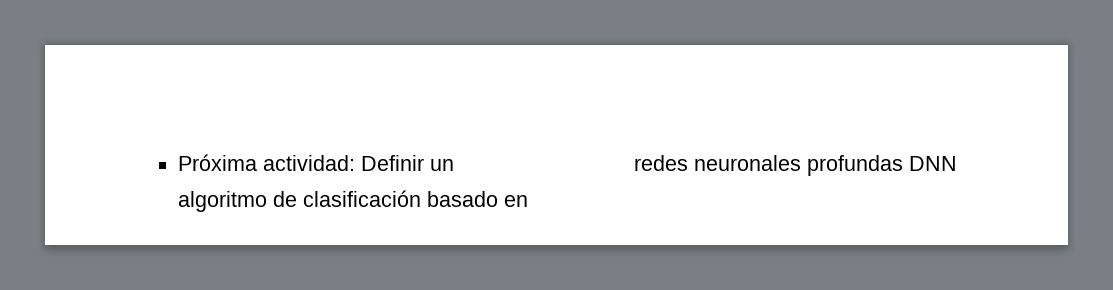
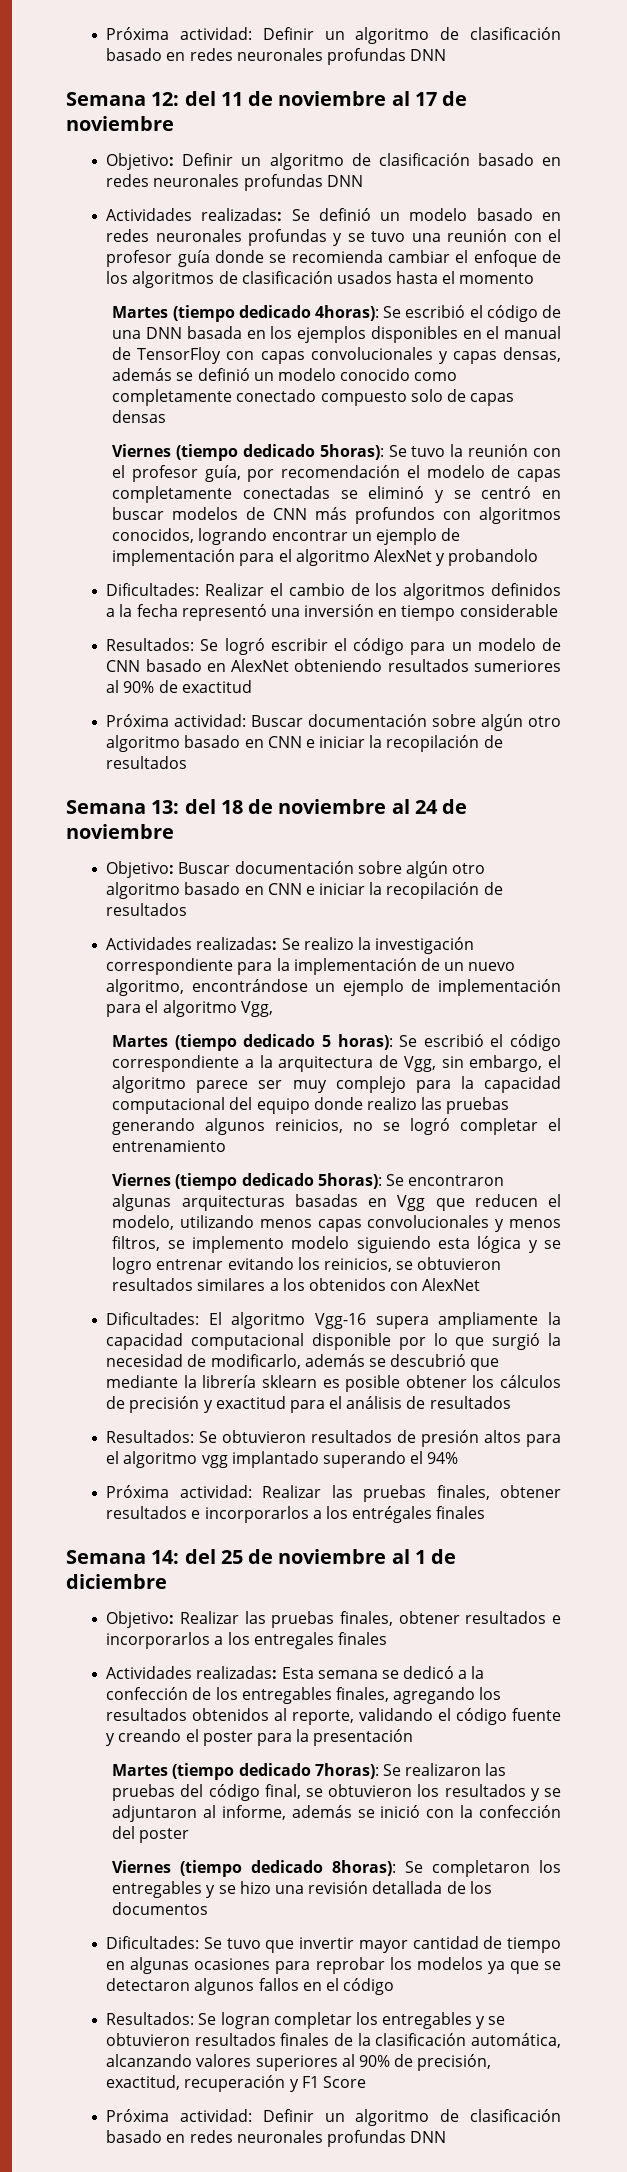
(958, 163) none -> [66,91,468,106] [66,116,174,131] [106,153,561,170] [106,174,363,191] [106,208,561,221] [106,229,562,246] [106,250,561,267] [106,271,535,288] [112,305,561,322] [112,326,562,343] [112,347,561,364] [112,368,458,381] [112,389,515,406] [112,410,167,423] [112,444,561,461] [112,465,561,482] [112,486,562,503] [112,507,561,524] [112,528,461,545] [112,549,539,566] [106,583,561,600] [106,604,558,621] [106,638,561,655] [106,659,561,672] [106,680,252,693] [106,714,561,731] [106,735,503,752] [106,756,188,769] [66,799,468,814] [66,824,174,839] [106,861,486,878] [106,882,503,899] [106,903,188,916] [106,937,475,954] [106,958,516,975] [106,979,561,996] [106,1000,273,1017] [112,1034,561,1051] [112,1055,561,1072] [112,1076,561,1093] [112,1097,510,1114] [112,1118,561,1135] [112,1140,227,1152] [112,1173,505,1190] [112,1194,561,1211] [112,1215,561,1232] [112,1236,561,1253] [112,1257,502,1274] [112,1278,481,1291] [106,1312,561,1329] [106,1333,561,1350] [106,1354,500,1371] [106,1375,561,1392] [106,1396,511,1413] [106,1430,561,1447] [106,1451,459,1468] [106,1485,561,1502] [106,1506,486,1523] [66,1549,457,1564] [66,1574,167,1589] [106,1611,561,1628] [106,1632,387,1649] [106,1666,485,1679] [106,1687,502,1704] [106,1708,561,1725] [106,1729,414,1746] [112,1763,507,1780] [112,1784,561,1801] [112,1805,561,1822] [112,1826,190,1843] [112,1860,561,1877] [112,1881,492,1898] [112,1902,209,1915] [106,1936,561,1953] [106,1957,561,1974] [106,1978,395,1995] [106,2012,506,2029] [106,2033,561,2048] [106,2054,492,2071] [106,2075,366,2092] [106,2109,561,2126] [106,2130,447,2147] // Semana 12: del 11 de noviembre al 17 de noviembre // Objetivo: Definir un algoritmo de clasificación basado en redes neuronales profundas DNN // Actividades realizadas: Se definió un modelo basado en redes neuronales profundas y se tuvo una reunión con el profesor guía donde se recomienda cambiar el enfoque de los algoritmos de clasificación usados hasta el momento // Martes (tiempo dedicado 4horas): Se escribió el código de una DNN basada en los ejemplos disponibles en el manual de TensorFloy con capas convolucionales y capas densas, además se definió un modelo conocido como completamente conectado compuesto solo de capas densas // Viernes (tiempo dedicado 5horas): Se tuvo la reunión con el profesor guía, por recomendación el modelo de capas completamente conectadas se eliminó y se centró en buscar modelos de CNN más profundos con algoritmos conocidos, logrando encontrar un ejemplo de implementación para el algoritmo AlexNet y probandolo // Dificultades: Realizar el cambio de los algoritmos definidos a la fecha representó una inversión en tiempo considerable // Resultados: Se logró escribir el código para un modelo de CNN basado en AlexNet obteniendo resultados sumeriores al 90% de exactitud // Próxima actividad: Buscar documentación sobre algún otro algoritmo basado en CNN e iniciar la recopilación de resultados // Semana 13: del 18 de noviembre al 24 de noviembre // Objetivo: Buscar documentación sobre algún otro algoritmo basado en CNN e iniciar la recopilación de resultados // Actividades realizadas: Se realizo la investigación correspondiente para la implementación de un nuevo algoritmo, encontrándose un ejemplo de implementación para el algoritmo Vgg, // Martes (tiempo dedicado 5 horas): Se escribió el código correspondiente a la arquitectura de Vgg, sin embargo, el algoritmo parece ser muy complejo para la capacidad computacional del equipo donde realizo las pruebas generando algunos reinicios, no se logró completar el entrenamiento // Viernes (tiempo dedicado 5horas): Se encontraron algunas arquitecturas basadas en Vgg que reducen el modelo, utilizando menos capas convolucionales y menos filtros, se implemento modelo siguiendo esta lógica y se logro entrenar evitando los reinicios, se obtuvieron resultados similares a los obtenidos con AlexNet // Dificultades: El algoritmo Vgg-16 supera ampliamente la capacidad computacional disponible por lo que surgió la necesidad de modificarlo, además se descubrió que mediante la librería sklearn es posible obtener los cálculos de precisión y exactitud para el análisis de resultados // Resultados: Se obtuvieron resultados de presión altos para el algoritmo vgg implantado superando el 94% // Próxima actividad: Realizar las pruebas finales, obtener resultados e incorporarlos a los entrégales finales // Semana 14: del 25 de noviembre al 1 de diciembre // Objetivo: Realizar las pruebas finales, obtener resultados e incorporarlos a los entregales finales // Actividades realizadas: Esta semana se dedicó a la confección de los entregables finales, agregando los resultados obtenidos al reporte, validando el código fuente y creando el poster para la presentación // Martes (tiempo dedicado 7horas): Se realizaron las pruebas del código final, se obtuvieron los resultados y se adjuntaron al informe, además se inició con la confección del poster // Viernes (tiempo dedicado 8horas): Se completaron los entregables y se hizo una revisión detallada de los documentos // Dificultades: Se tuvo que invertir mayor cantidad de tiempo en algunas ocasiones para reprobar los modelos ya que se detectaron algunos fallos en el código // Resultados: Se logran completar los entregables y se obtuvieron resultados finales de la clasificación automática, alcanzando valores superiores al 90% de precisión, exactitud, recuperación y F1 Score // Próxima actividad: Definir un algoritmo de clasificación basado en redes neuronales profundas DNN

